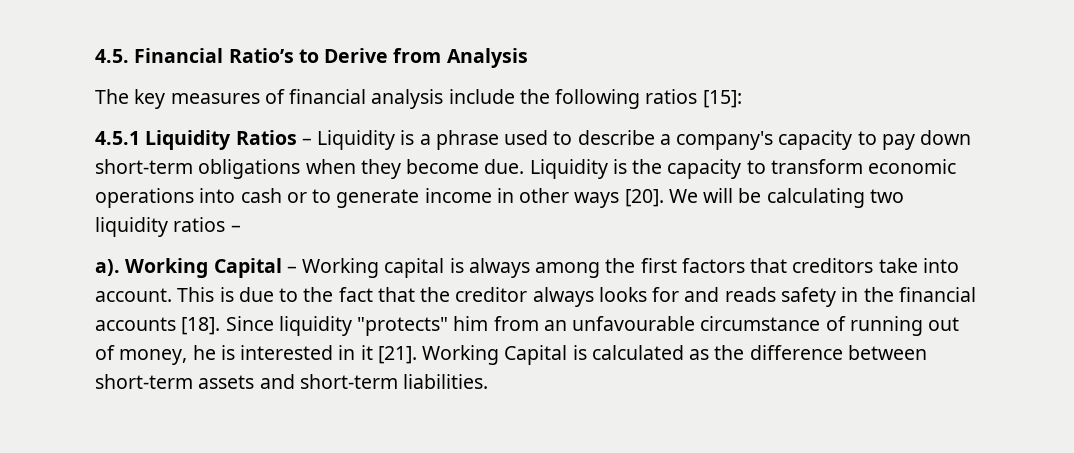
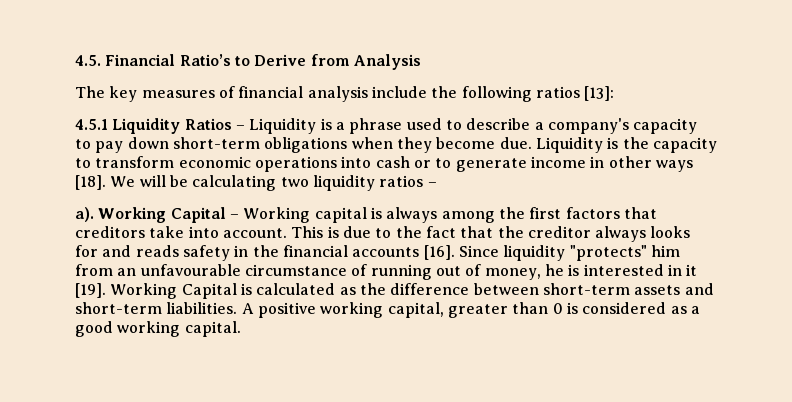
[702,90,742,108] [15]: -> [584,86,615,101] [13]:
[624,189,664,207] [20]. -> [75,175,106,190] [18].
[181,317,221,335] [18]. -> [423,245,455,260] [16].
[377,346,417,364] [21]. -> [75,283,106,298] [19].
(489, 381) none -> [241,302,700,318] [75,321,241,337] A positive working capital, greater than 0 is considered as a good working capital.

